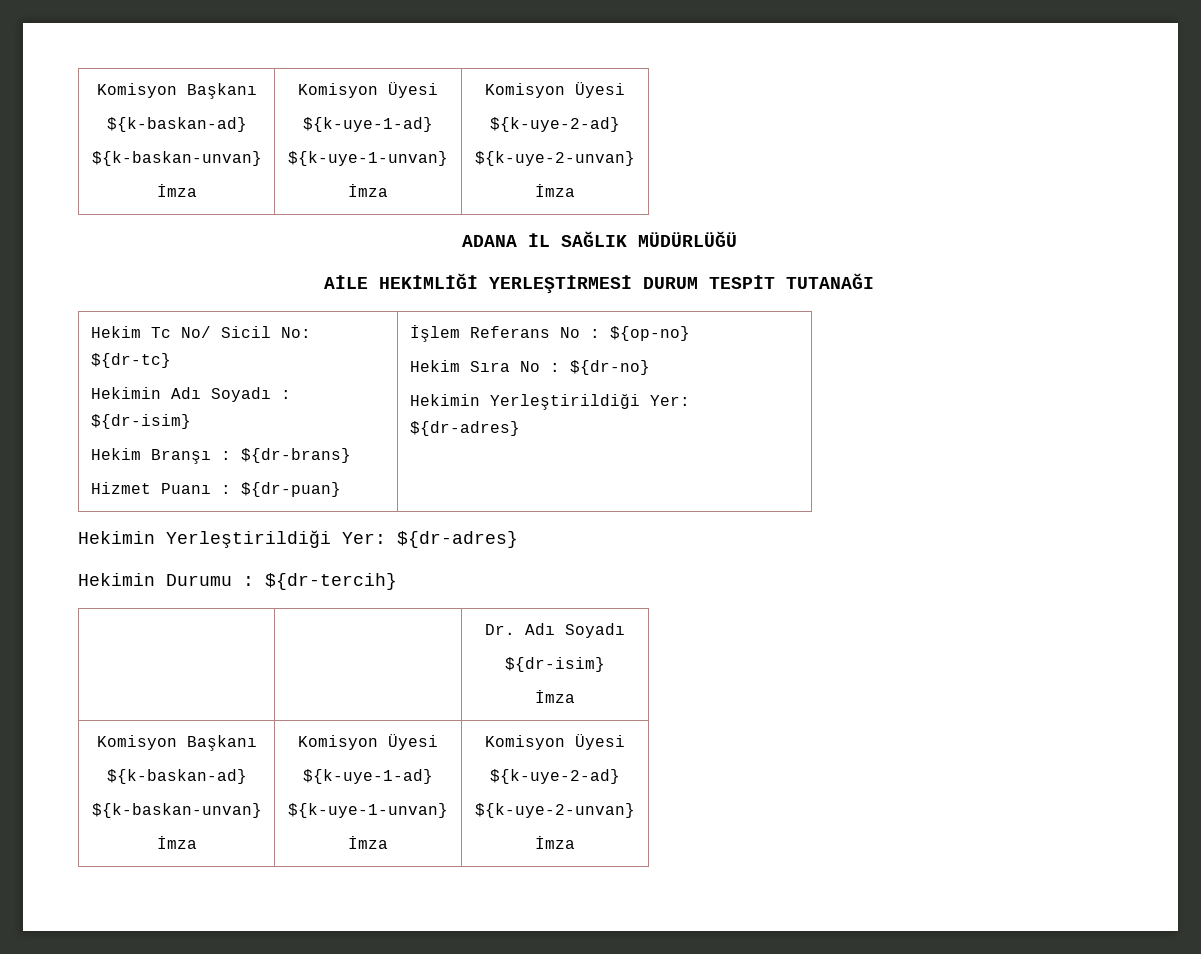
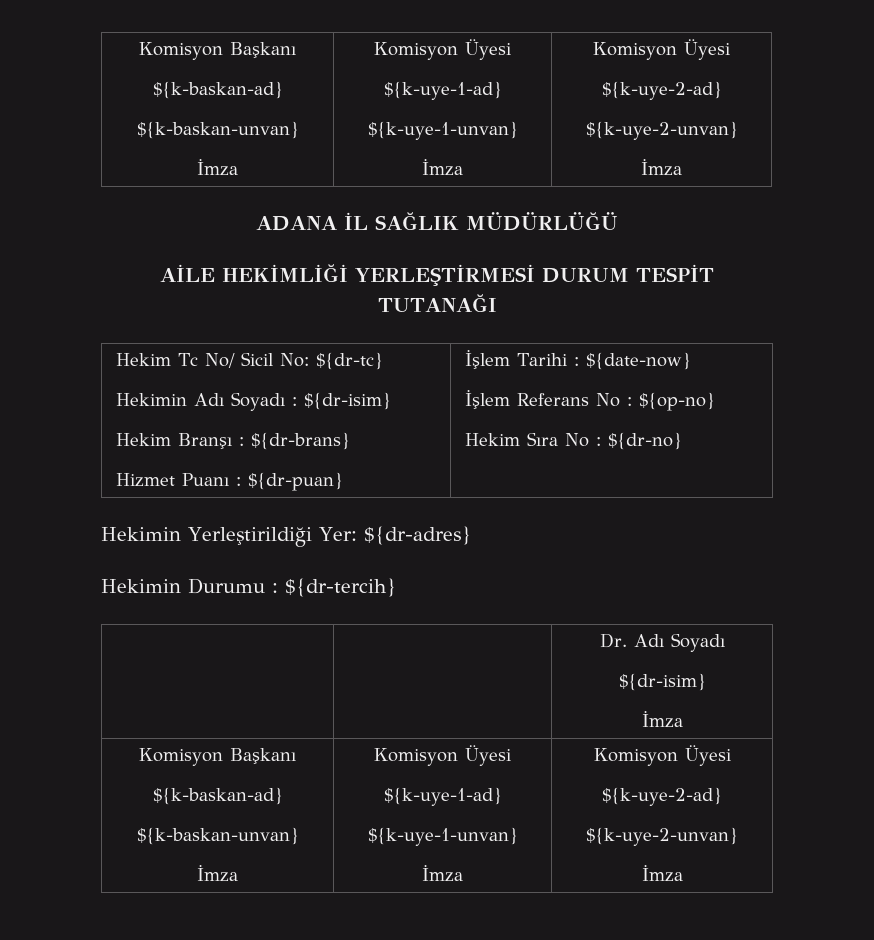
(460, 333) none -> [517,352,692,370] [465,390,511,410] Tarihi : ${date-now} // İşlem
[409,394,690,410] [409,421,520,436] // Hekimin Yerleştirildiği Yer: ${dr-adres} -> (683, 441) none

